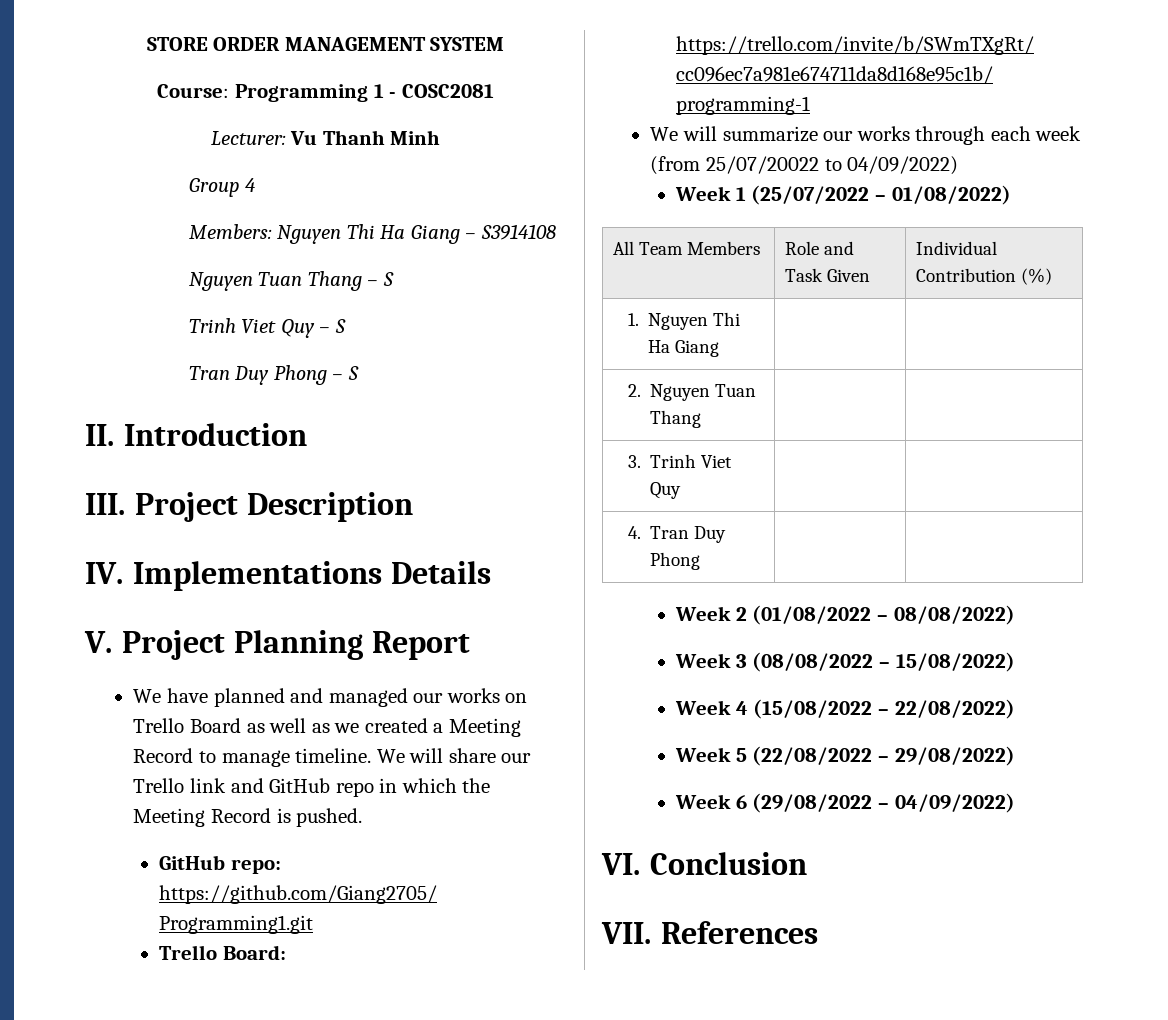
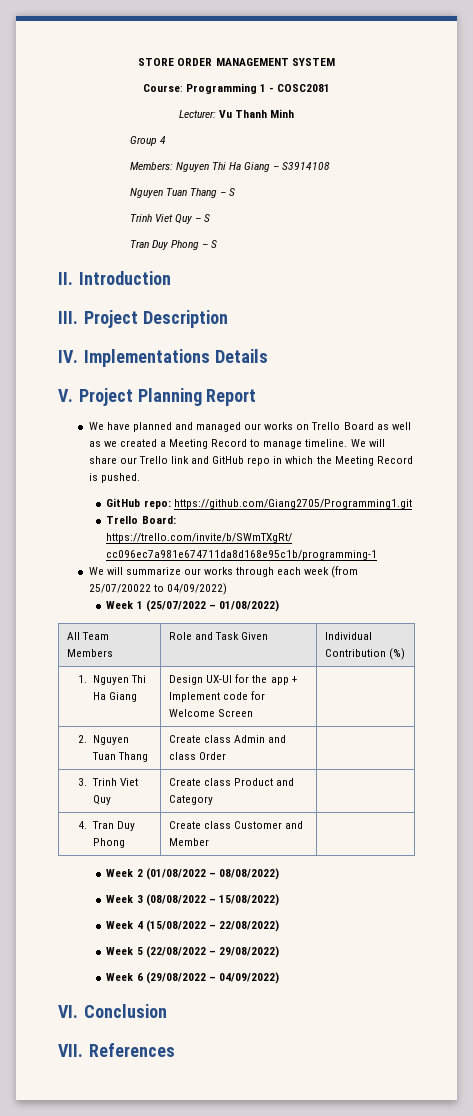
[628,384,757,401] [650,410,702,428] | // 2. Nguyen Tuan Thang | -> [169,674,297,685] [169,691,266,702] [169,709,254,717] [77,735,129,745] [91,752,148,762] [169,735,287,743] [169,752,227,760] Design UX-UI for the app + Implement code for Welcome Screen | // 2. Nguyen Tuan Thang | Create class Admin and class Order
(682, 490) none -> [169,778,295,786] [169,795,214,805] Create class Product and Category
(701, 561) none -> [169,821,304,829] [169,838,210,846] Create class Customer and Member

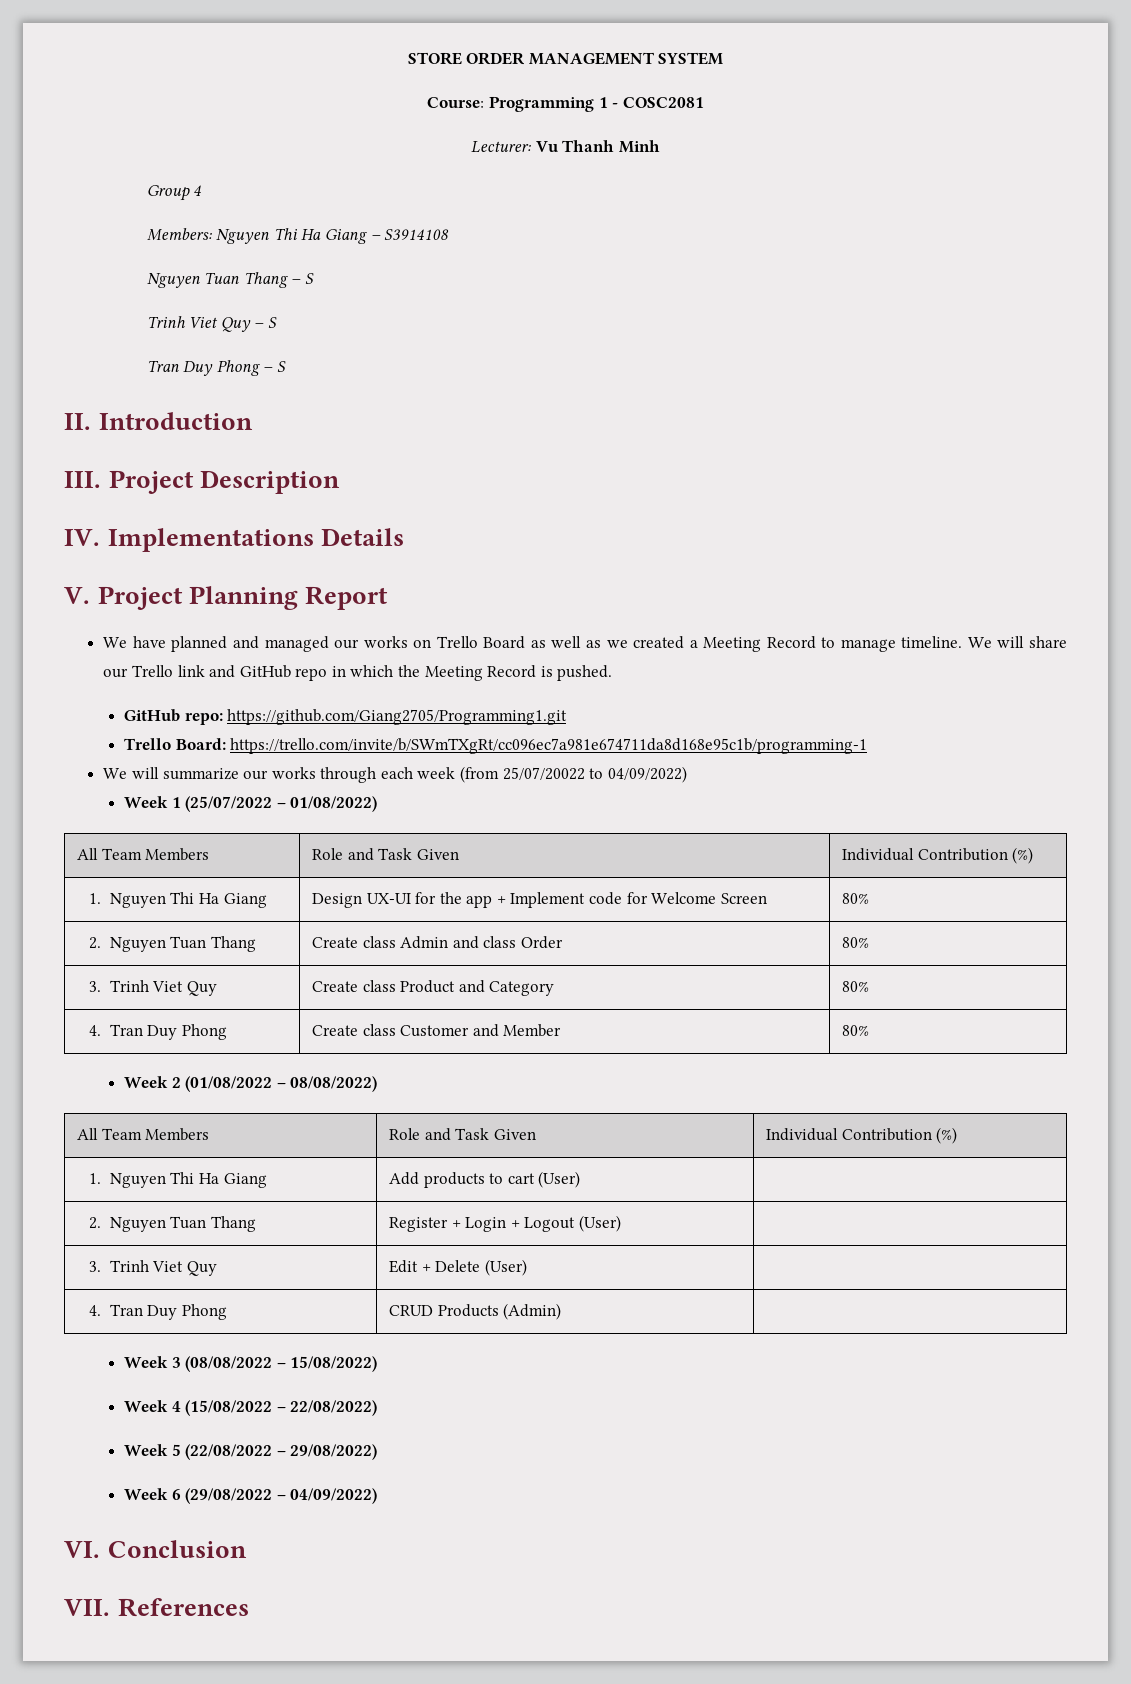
(254, 713) none -> [841,893,869,904] 80%
(227, 756) none -> [841,937,869,948] 80%
(214, 800) none -> [841,981,869,992] 80%
(210, 842) none -> [841,1025,869,1036] 80%
(279, 874) none -> [76,1128,210,1141] [388,1128,536,1141] [765,1127,958,1144] [89,1172,267,1188] [388,1171,581,1188] [89,1216,257,1232] [388,1215,621,1232] [89,1260,218,1276] [388,1259,527,1276] [89,1304,228,1320] [388,1303,562,1320] // All Team Members | Role and Task Given | Individual Contribution (%) // 1. Nguyen Thi Ha Giang | Add products to cart (User) | // 2. Nguyen Tuan Thang | Register + Login + Logout (User) | // 3. Trinh Viet Quy | Edit + Delete (User) | // 4. Tran Duy Phong | CRUD Products (Admin) |

